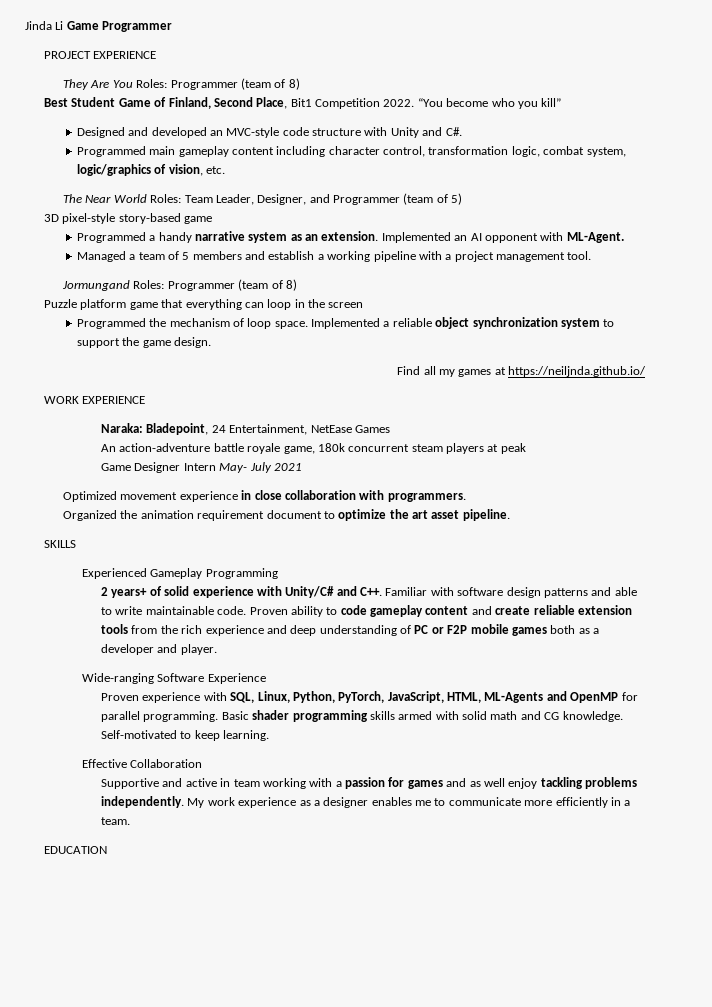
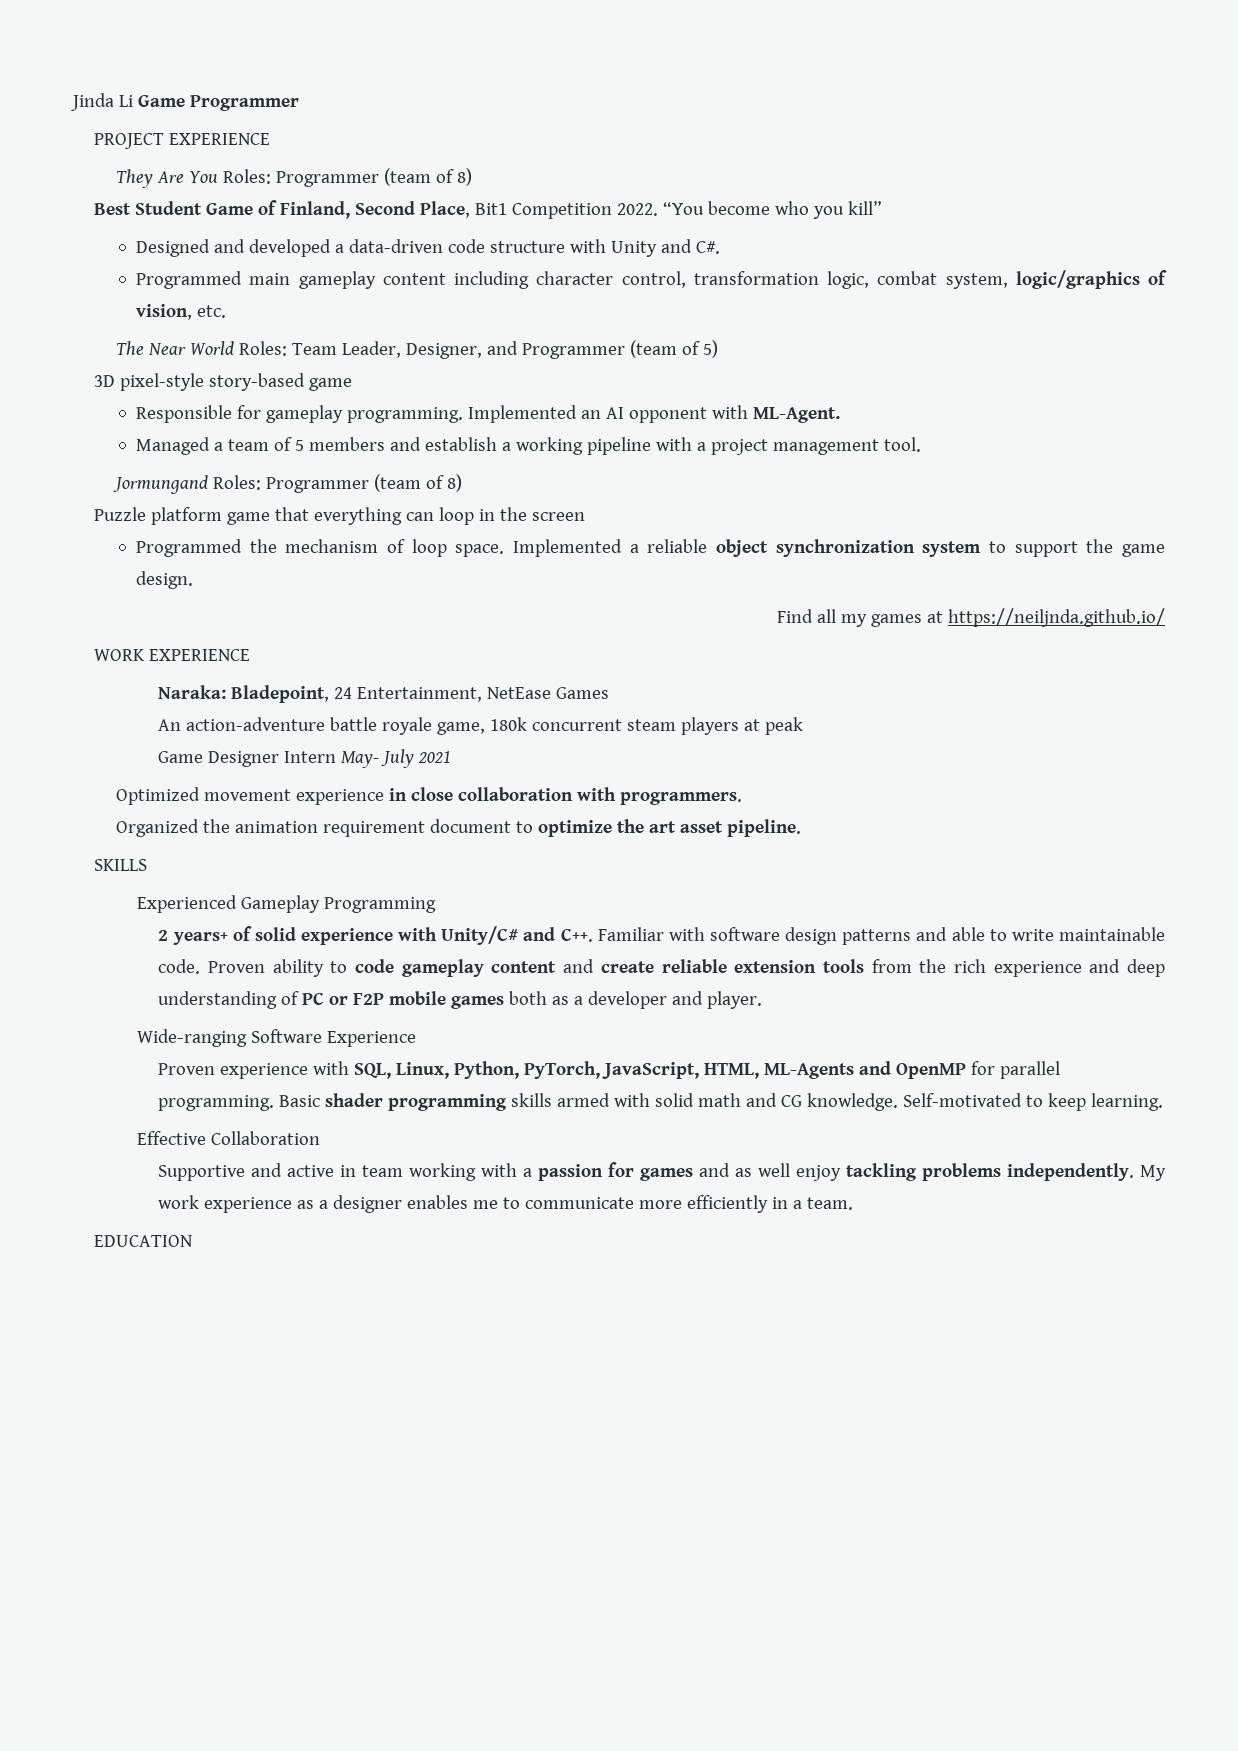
[209,127,280,138] an MVC-style -> [335,239,444,253] a data-driven
[76,231,379,243] Programmed a handy narrative system as an extension. -> [136,405,464,423] Responsible for gameplay programming.

